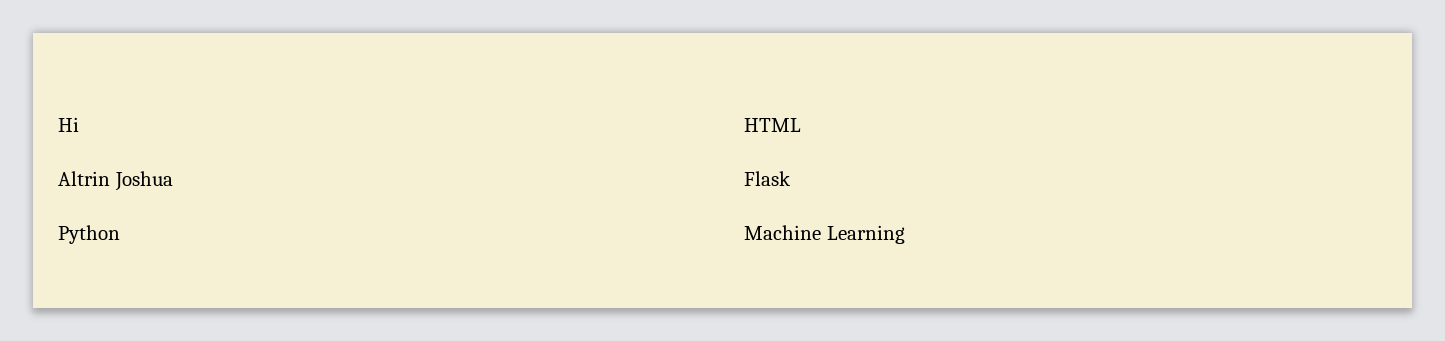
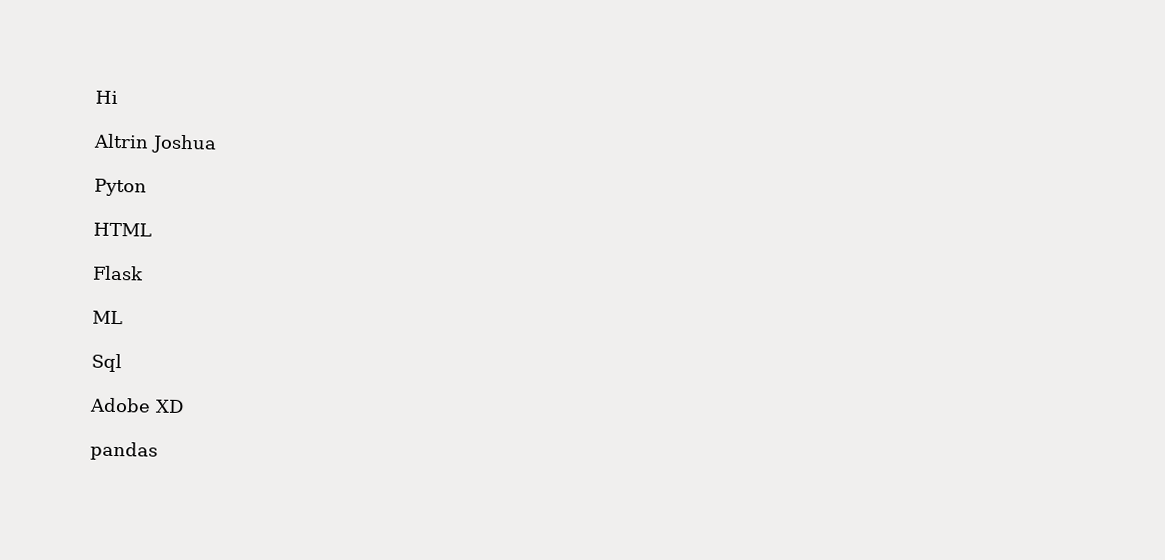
[58,225,120,244] Python -> [94,178,147,197] Pyton
[744,225,905,244] Machine Learning -> [92,310,123,325] [91,353,122,373] [89,397,184,414] [90,441,158,461] ML // Sql // Adobe XD // pandas

